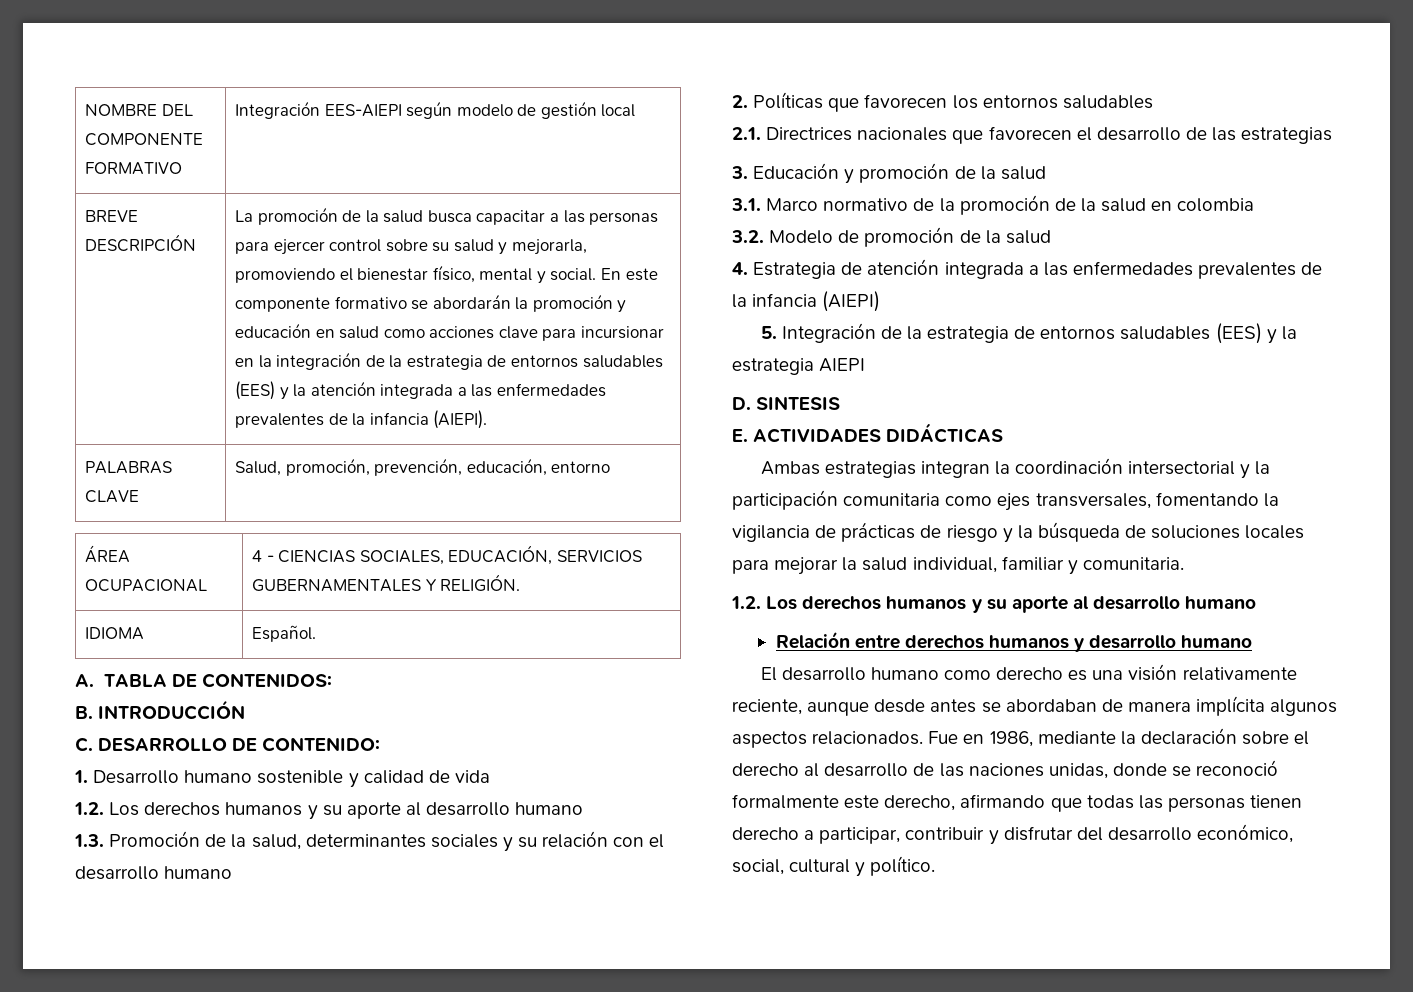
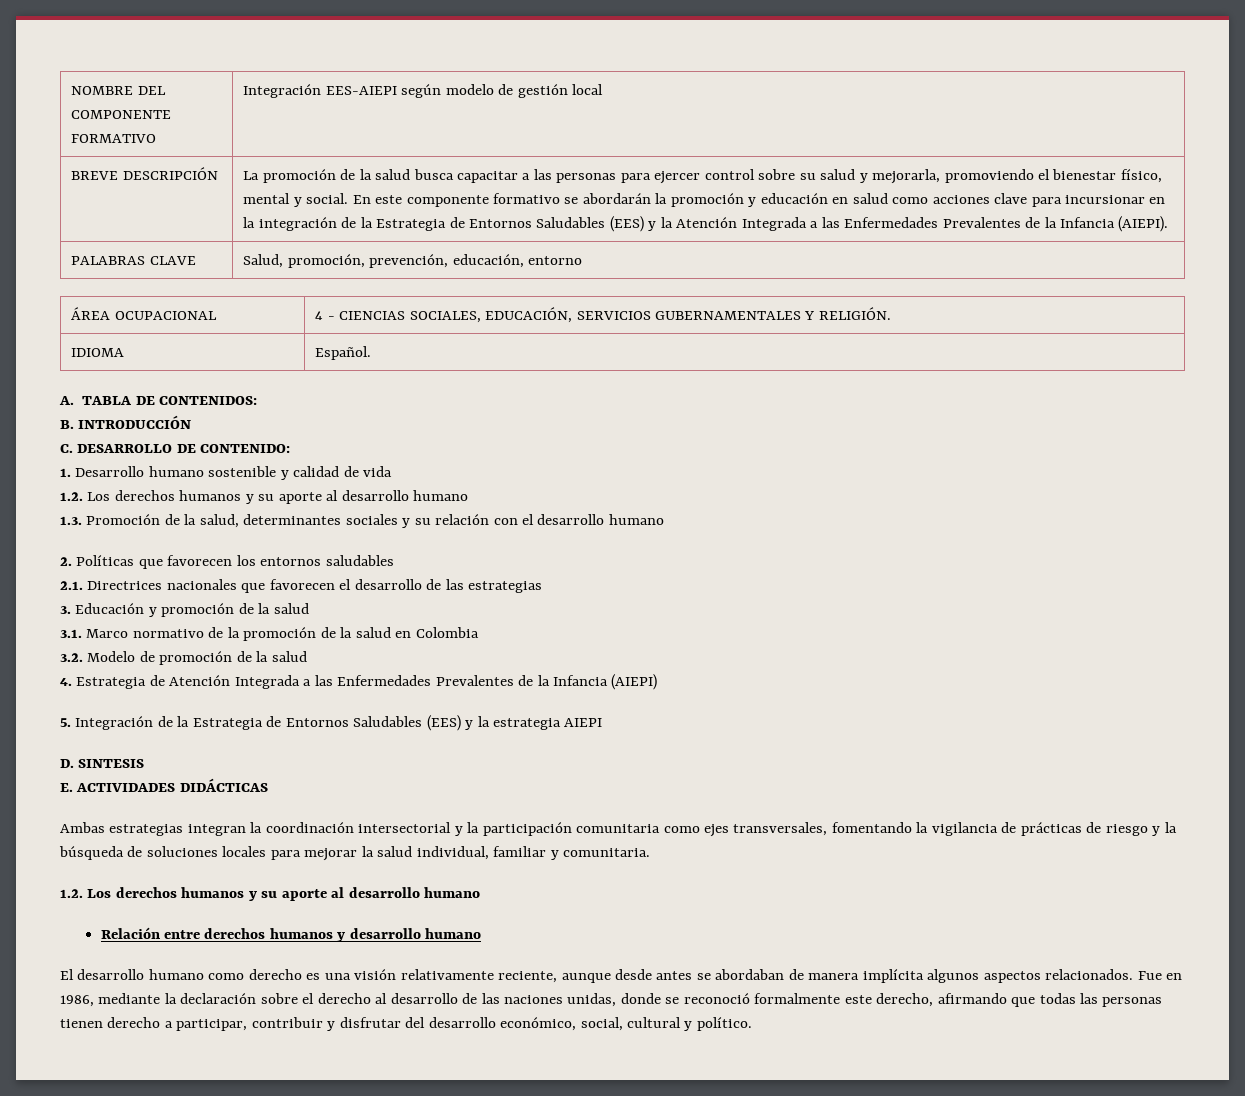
[406,355,663,370] [234,381,607,400] [234,412,429,428] estrategia de entornos saludables (EES) y la atención integrada a las enfermedades prevalentes de la infancia -> [376,216,1115,232] Estrategia de Entornos Saludables (EES) y la Atención Integrada a las Enfermedades Prevalentes de la Infancia
[1177,198,1255,212] colombia -> [415,627,479,638] Colombia
[867,259,1323,279] [732,293,818,308] atención integrada a las enfermedades prevalentes de la infancia -> [169,675,609,689] Atención Integrada a las Enfermedades Prevalentes de la Infancia
[927,326,1211,343] estrategia de entornos saludables -> [192,716,423,730] Estrategia de Entornos Saludables

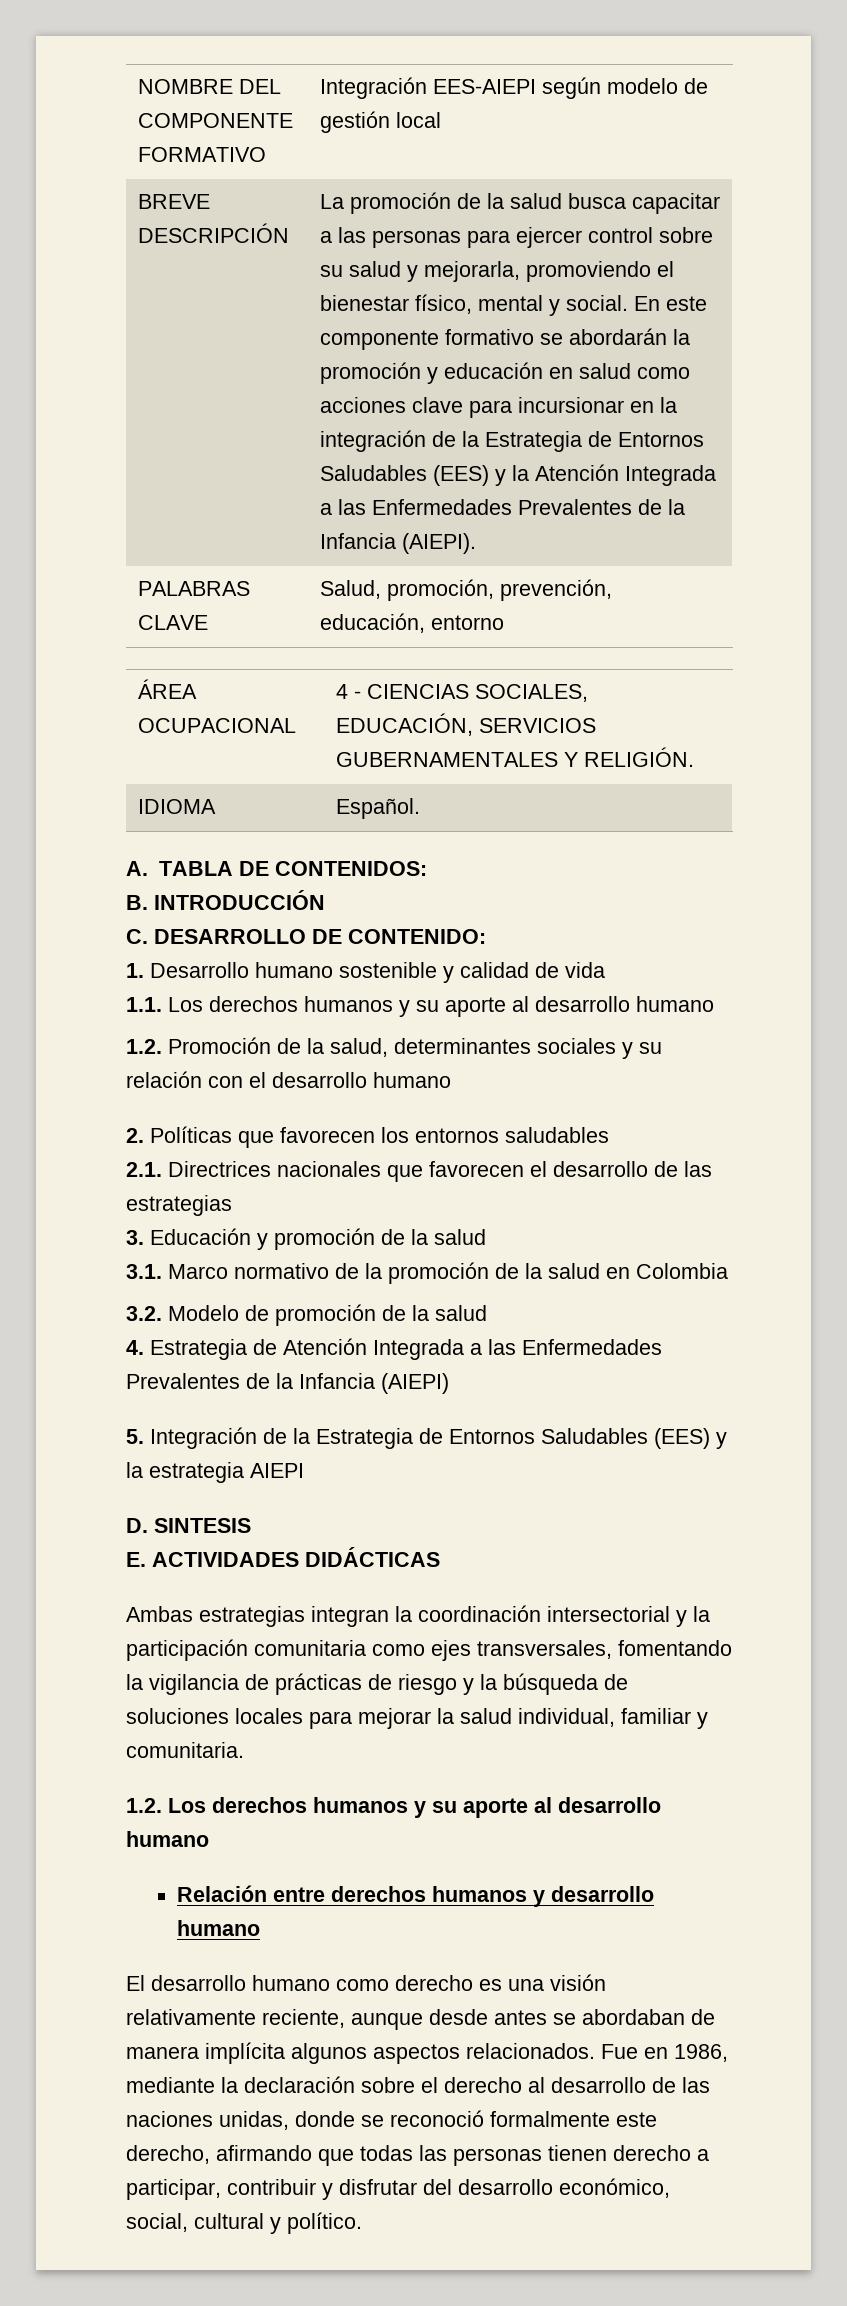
[60,490,469,504] [60,516,82,525] 1.2. Los derechos humanos y su aporte al desarrollo humano // 1.3. -> [126,996,714,1017] [126,1039,162,1054] 1.1. Los derechos humanos y su aporte al desarrollo humano // 1.2.

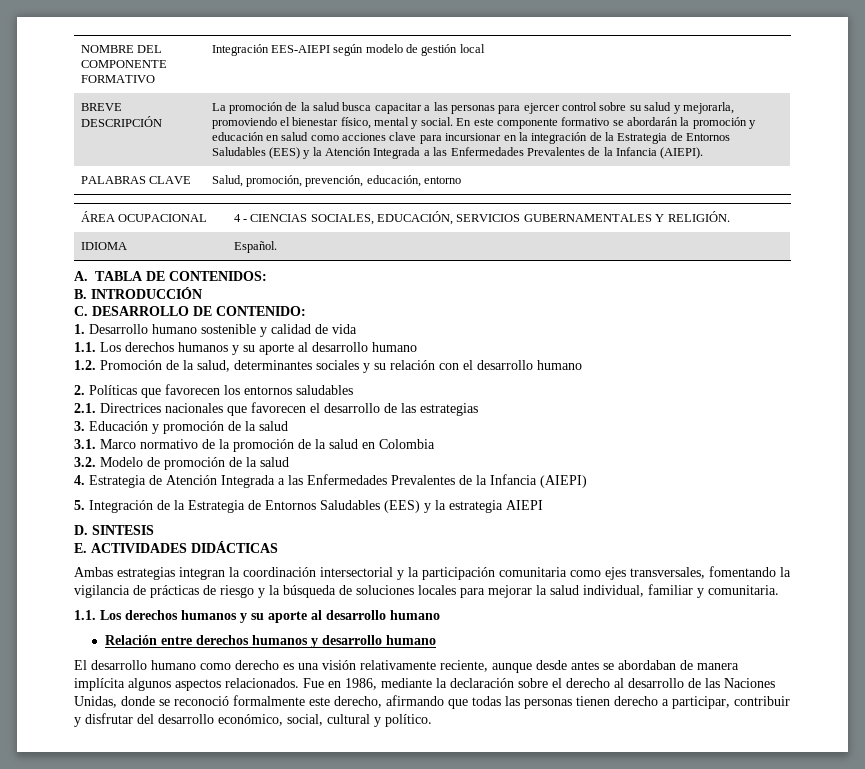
[126,1798,162,1813] 1.2. -> [74,610,96,620] 1.1.
[126,2111,289,2130] naciones unidas, -> [724,678,775,688] [74,696,117,708] Naciones Unidas,

